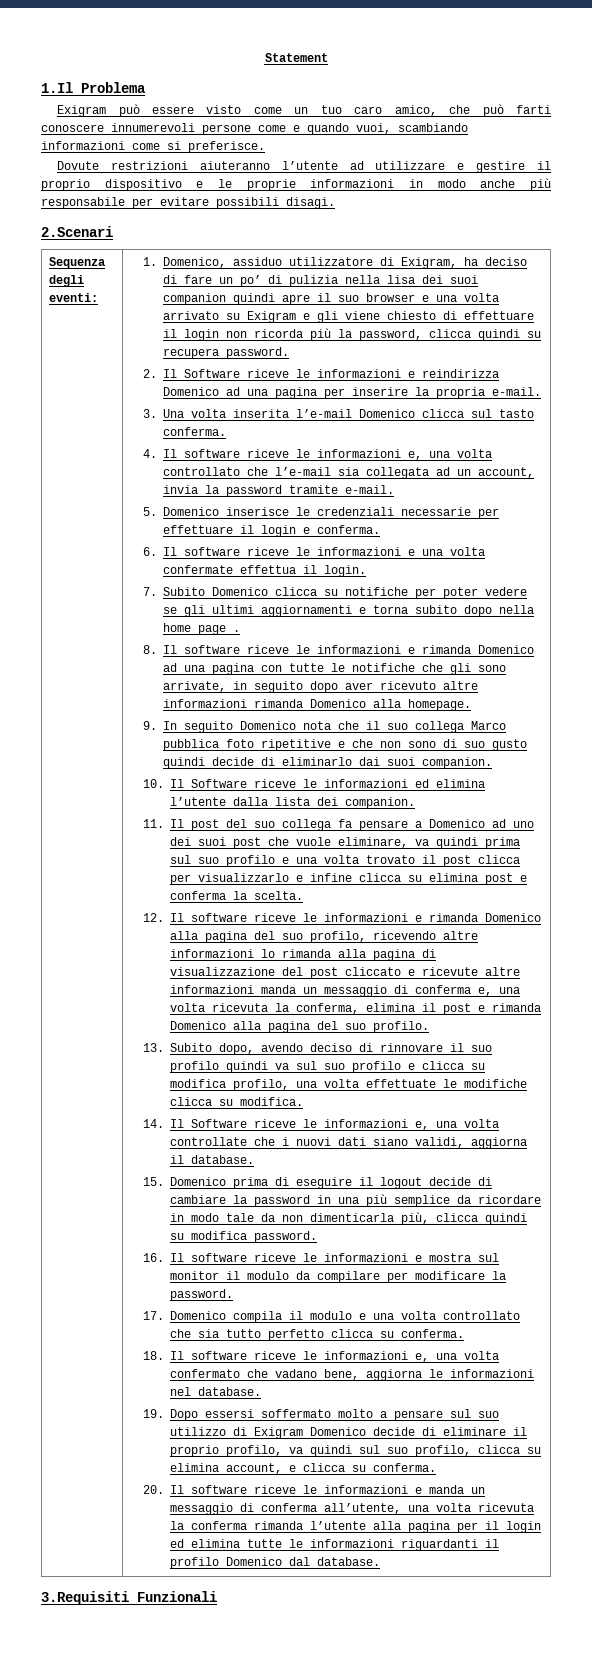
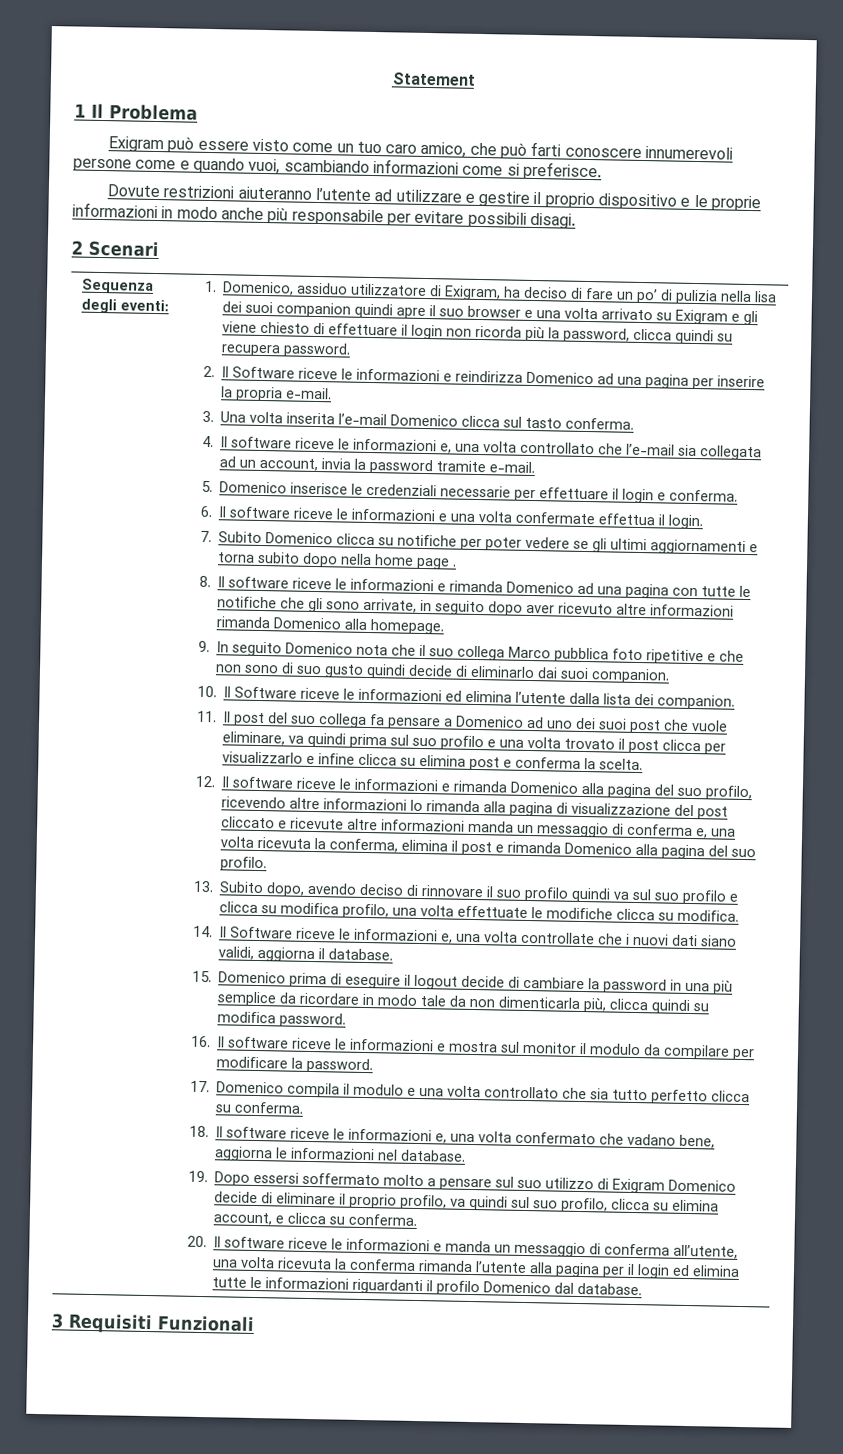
[41,82,73,93] 1.Il -> [74,103,104,119] 1 Il
[41,226,113,237] 2.Scenari -> [71,240,159,258] 2 Scenari
[41,1591,129,1605] 3.Requisiti -> [51,1313,153,1334] 3 Requisiti

